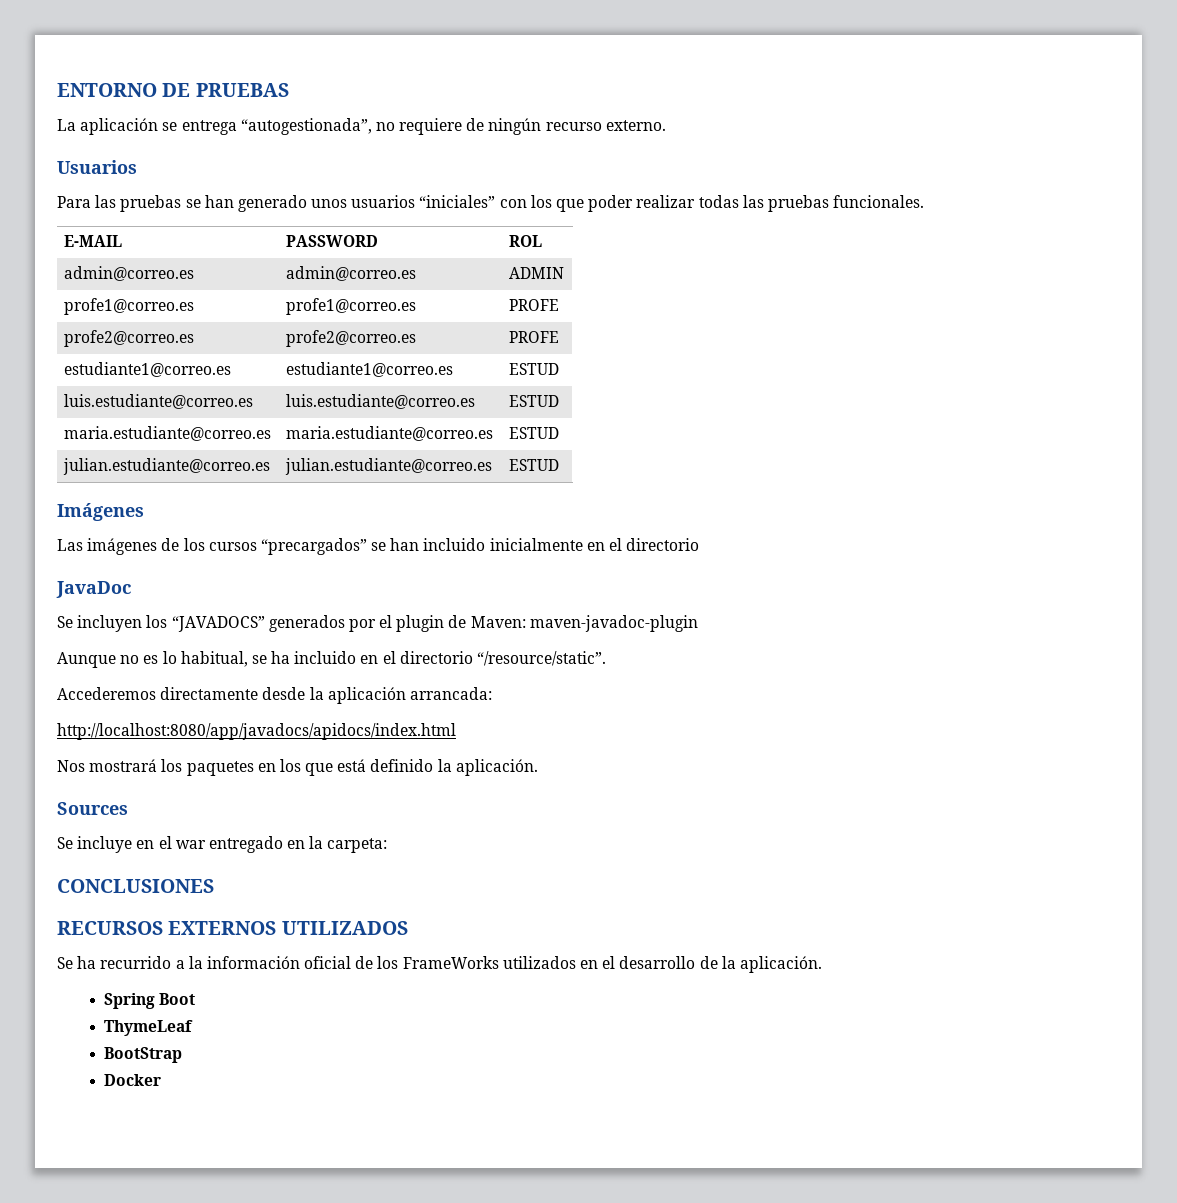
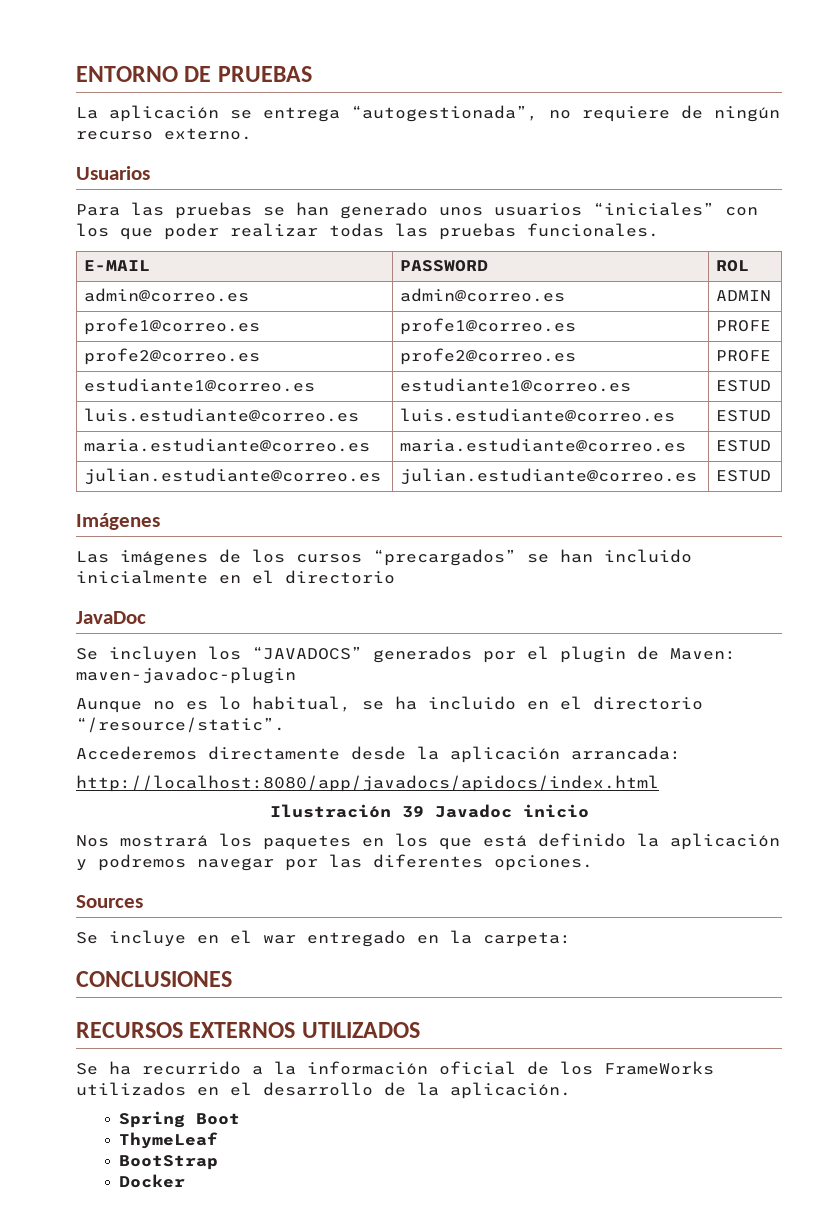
(456, 731) none -> [269,804,589,818] // Ilustración 39 Javadoc inicio
[455,759,538,776] aplicación. -> [670,833,780,850] [76,854,593,871] aplicación y podremos navegar por las diferentes opciones.

